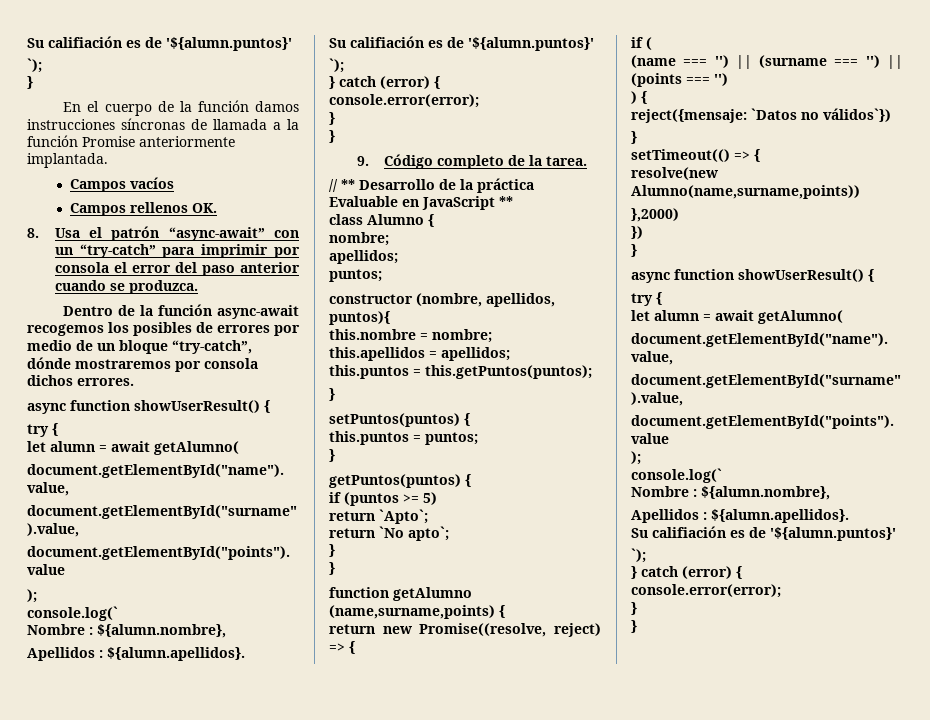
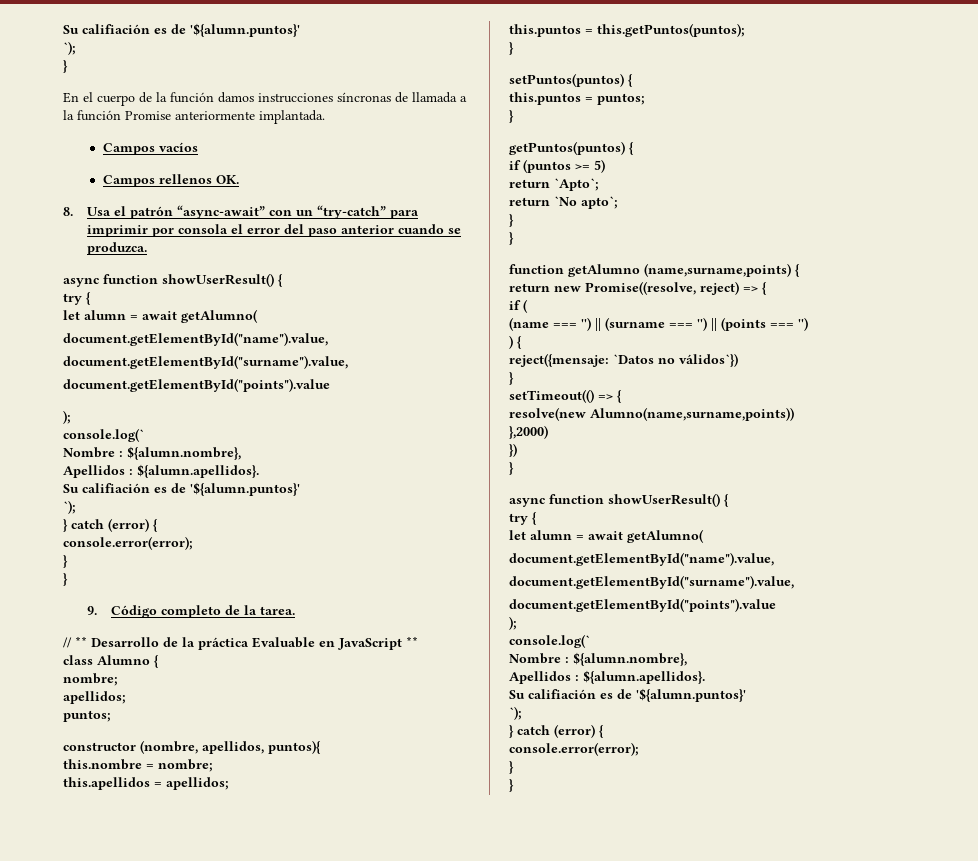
[63,304,299,319] [27,322,300,336] [27,340,252,354] [27,357,258,372] [27,375,134,386] // Dentro de la función async-await recogemos los posibles de errores por medio de un bloque “try-catch”, dónde mostraremos por consola dichos errores. -> (148, 248) none

